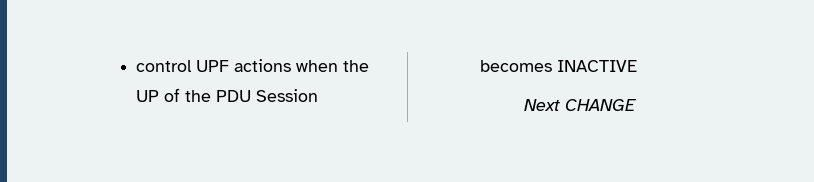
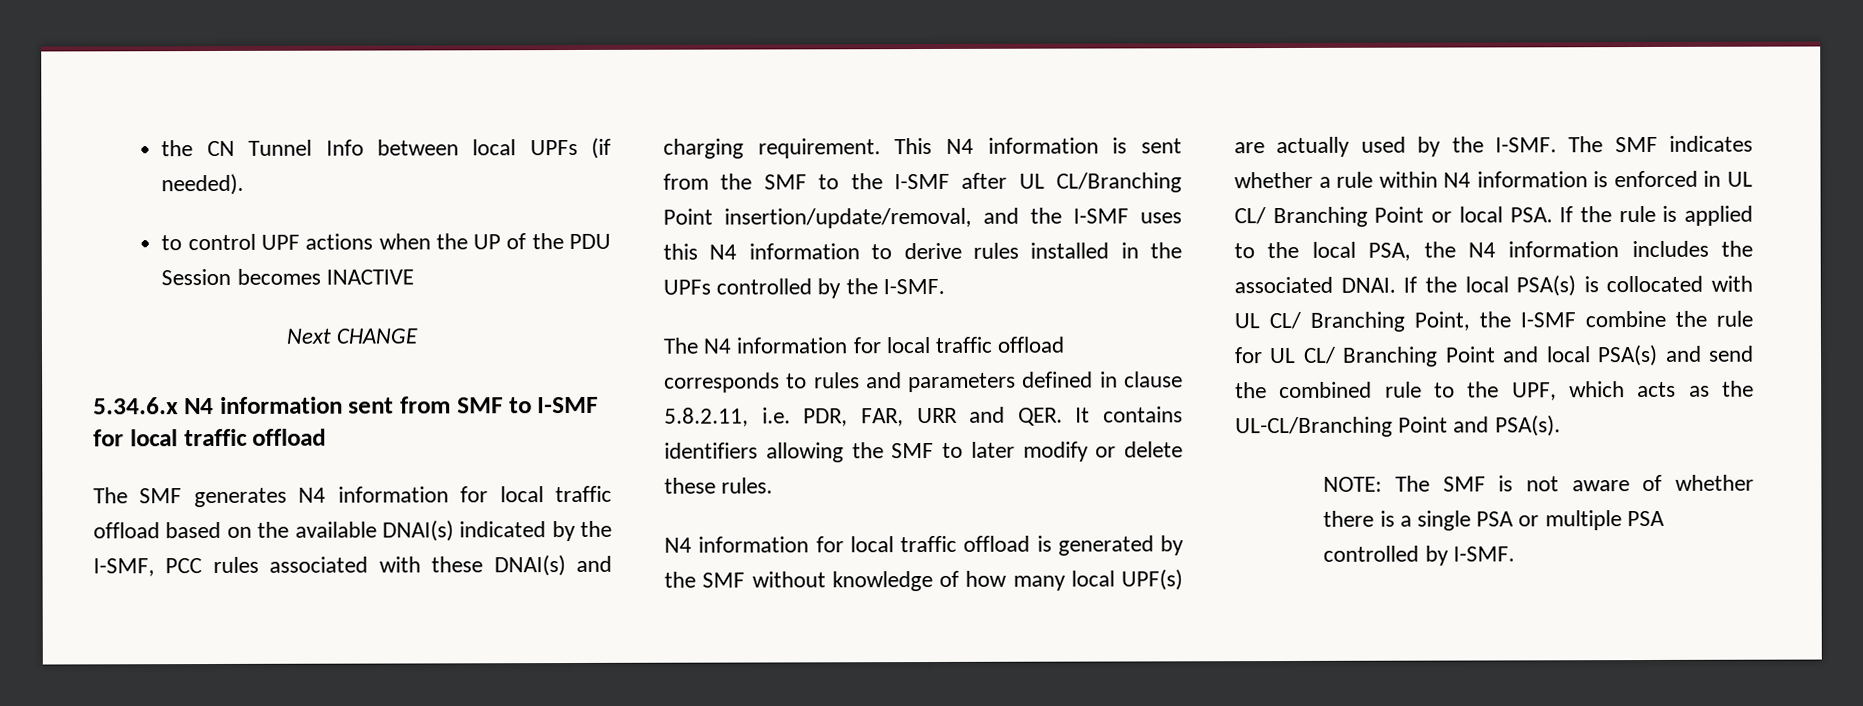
(136, 66) none -> [161,137,611,159] [161,173,245,196] [161,235,183,251] the CN Tunnel Info between local UPFs (if needed). // to
(636, 105) none -> [93,396,599,415] [93,428,327,447] [93,485,612,508] [93,520,612,542] [93,555,612,577] [663,137,1182,159] [663,172,1182,193] [663,207,1182,229] [663,242,1182,260] [663,278,945,299] [663,336,1065,354] [664,371,1183,393] [664,406,1183,427] [664,441,1183,463] [664,477,774,494] [664,535,1184,556] [664,569,1183,592] [1234,135,1753,158] [1234,170,1753,189] [1234,205,1753,228] [1234,240,1753,261] [1234,275,1753,297] [1234,310,1753,332] [1234,344,1754,367] [1235,380,1754,401] [1235,415,1561,438] [1323,474,1754,492] [1323,510,1665,531] [1323,545,1515,566] // 5.34.6.x N4 information sent from SMF to I-SMF for local traffic offload // The SMF generates N4 information for local traffic offload based on the available DNAI(s) indicated by the I-SMF, PCC rules associated with these DNAI(s) and charging requirement. This N4 information is sent from the SMF to the I-SMF after UL CL/Branching Point insertion/update/removal, and the I-SMF uses this N4 information to derive rules installed in the UPFs controlled by the I-SMF. // The N4 information for local traffic offload corresponds to rules and parameters defined in clause 5.8.2.11, i.e. PDR, FAR, URR and QER. It contains identifiers allowing the SMF to later modify or delete these rules. // N4 information for local traffic offload is generated by the SMF without knowledge of how many local UPF(s) are actually used by the I-SMF. The SMF indicates whether a rule within N4 information is enforced in UL CL/ Branching Point or local PSA. If the rule is applied to the local PSA, the N4 information includes the associated DNAI. If the local PSA(s) is collocated with UL CL/ Branching Point, the I-SMF combine the rule for UL CL/ Branching Point and local PSA(s) and send the combined rule to the UPF, which acts as the UL-CL/Branching Point and PSA(s). // NOTE: The SMF is not aware of whether there is a single PSA or multiple PSA controlled by I-SMF.

